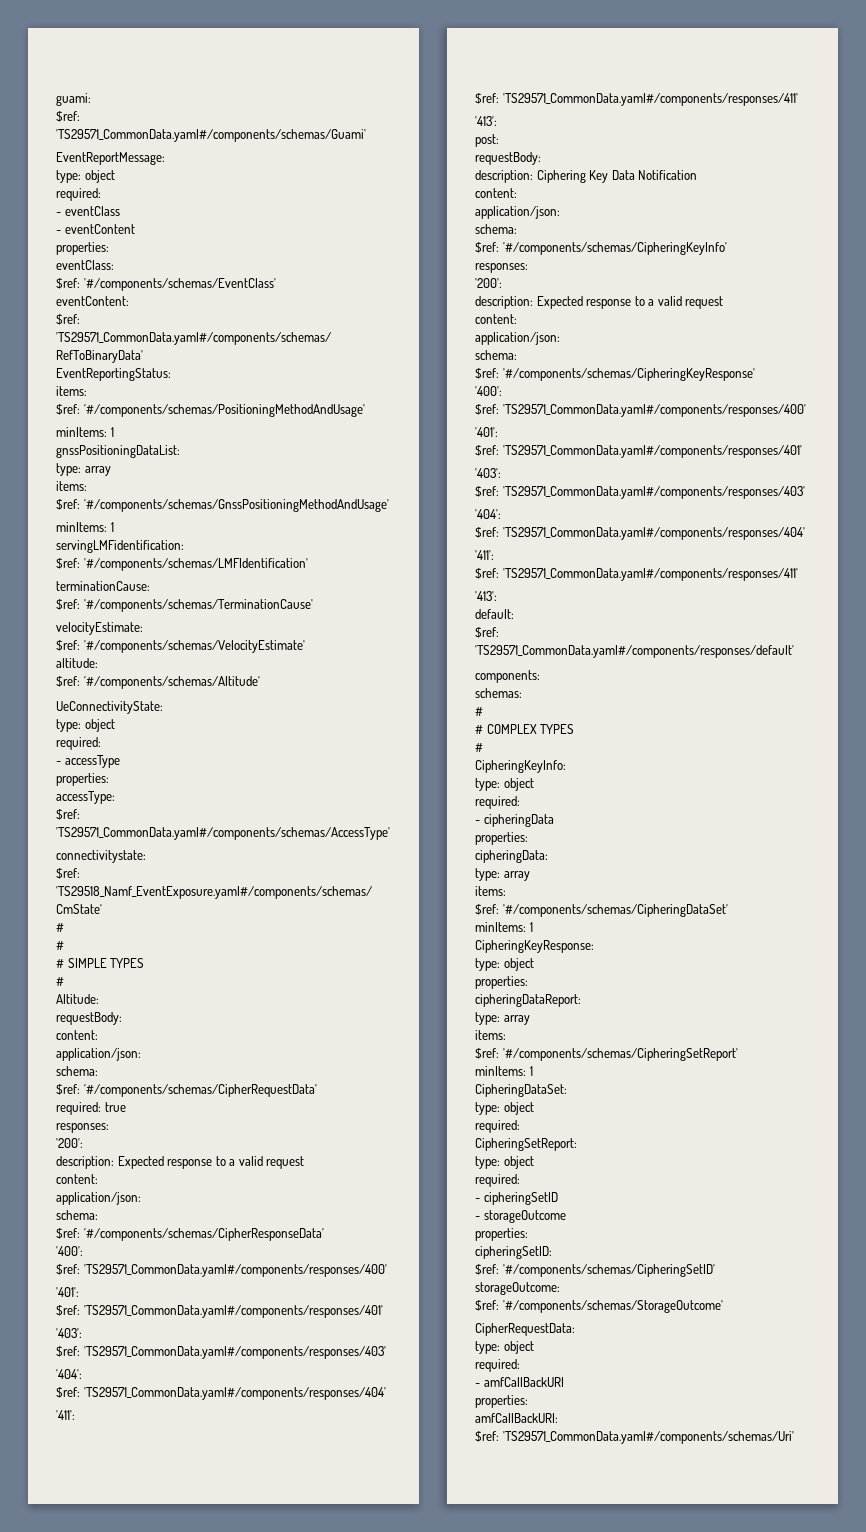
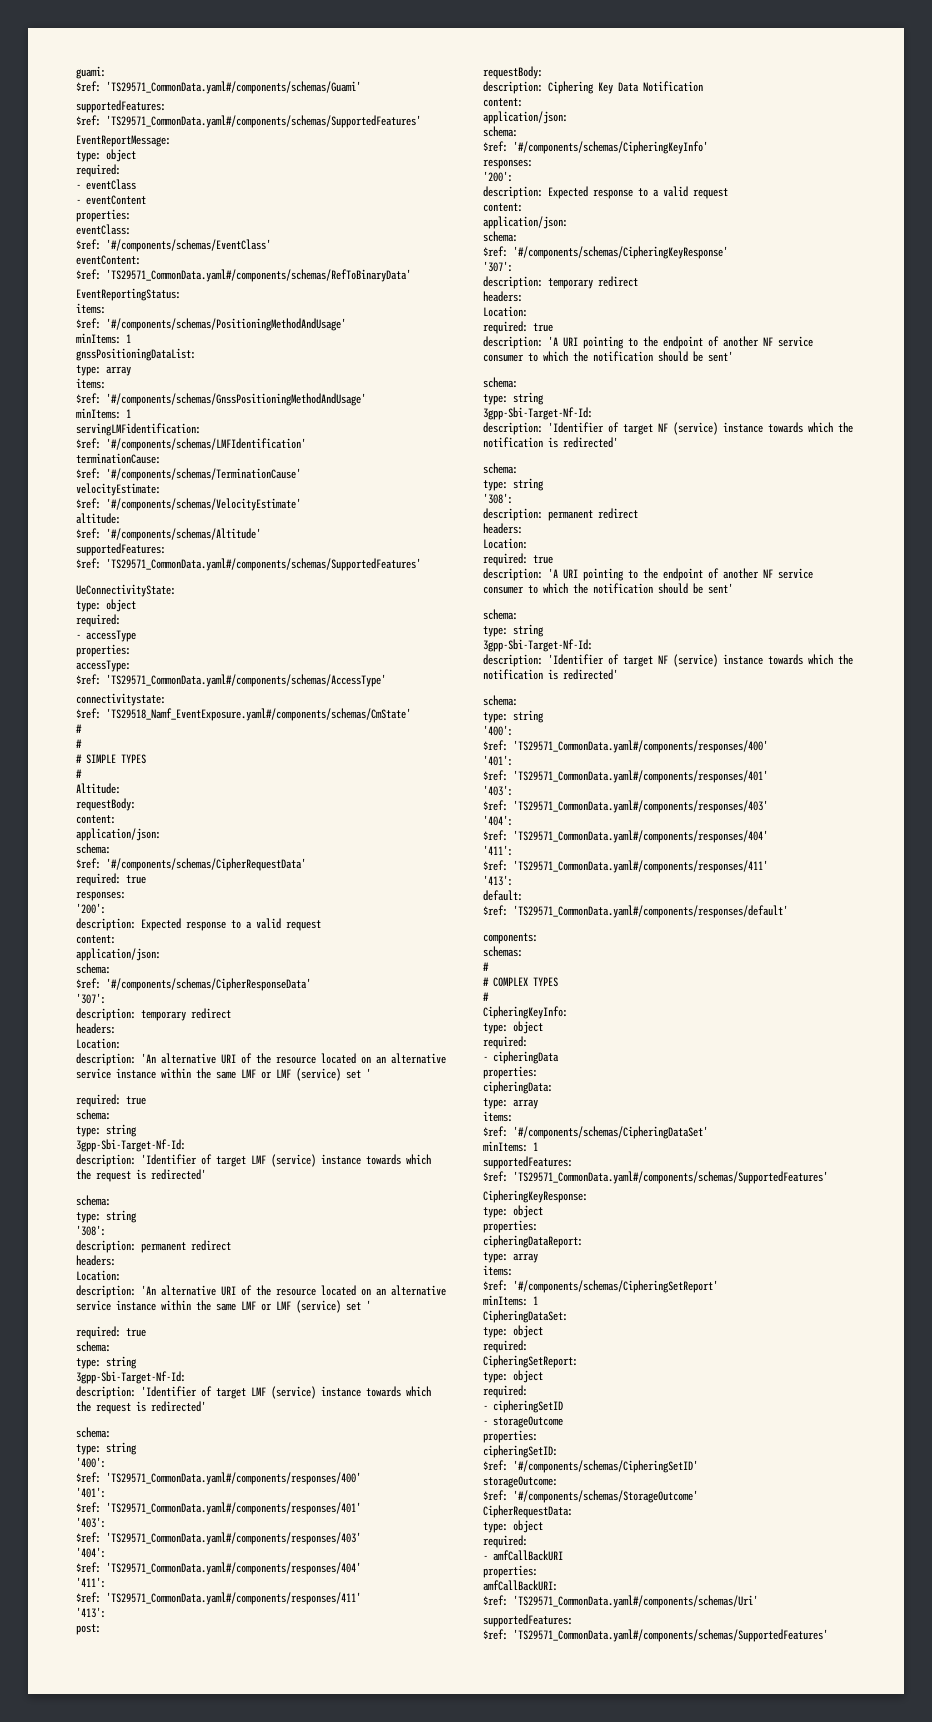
(366, 135) none -> [76,100,166,113] [76,115,421,128] // supportedFeatures: // $ref: 'TS29571_CommonData.yaml#/components/schemas/SupportedFeatures'
(260, 682) none -> [76,543,166,556] [76,558,421,571] // supportedFeatures: // $ref: 'TS29571_CommonData.yaml#/components/schemas/SupportedFeatures'
(324, 1234) none -> [76,993,106,1004] [76,1008,231,1021] [76,1023,116,1034] [76,1038,121,1049] [76,1053,446,1066] [76,1068,371,1081] [76,1094,146,1107] [76,1109,111,1120] [76,1124,137,1137] [76,1139,186,1152] [76,1154,431,1167] [76,1169,206,1182] [76,1195,111,1206] [76,1210,137,1223] [76,1225,106,1236] [76,1240,231,1253] [76,1255,116,1266] [76,1270,121,1281] [76,1285,446,1298] [76,1300,371,1313] [76,1326,146,1339] [76,1341,111,1352] [76,1356,137,1369] [76,1371,186,1384] [76,1386,431,1399] [76,1401,206,1414] [76,1427,111,1438] [76,1442,137,1455] // '307': // description: temporary redirect // headers: // Location: // description: 'An alternative URI of the resource located on an alternative service instance within the same LMF or LMF (service) set ' // required: true // schema: // type: string // 3gpp-Sbi-Target-Nf-Id: // description: 'Identifier of target LMF (service) instance towards which the request is redirected' // schema: // type: string // '308': // description: permanent redirect // headers: // Location: // description: 'An alternative URI of the resource located on an alternative service instance within the same LMF or LMF (service) set ' // required: true // schema: // type: string // 3gpp-Sbi-Target-Nf-Id: // description: 'Identifier of target LMF (service) instance towards which the request is redirected' // schema: // type: string
(755, 374) none -> [483,261,513,272] [483,276,638,289] [483,291,523,302] [483,306,528,317] [483,321,553,334] [483,336,813,349] [483,351,733,362] [483,377,518,388] [483,392,544,405] [483,407,593,420] [483,422,853,435] [483,437,618,448] [483,463,518,474] [483,478,544,491] [483,493,513,504] [483,508,638,521] [483,523,523,534] [483,538,528,549] [483,553,553,566] [483,568,813,581] [483,583,733,594] [483,609,518,620] [483,624,544,637] [483,639,593,652] [483,654,853,667] [483,669,618,680] [483,695,518,706] [483,710,544,723] // '307': // description: temporary redirect // headers: // Location: // required: true // description: 'A URI pointing to the endpoint of another NF service consumer to which the notification should be sent' // schema: // type: string // 3gpp-Sbi-Target-Nf-Id: // description: 'Identifier of target NF (service) instance towards which the notification is redirected' // schema: // type: string // '308': // description: permanent redirect // headers: // Location: // required: true // description: 'A URI pointing to the endpoint of another NF service consumer to which the notification should be sent' // schema: // type: string // 3gpp-Sbi-Target-Nf-Id: // description: 'Identifier of target NF (service) instance towards which the notification is redirected' // schema: // type: string
(533, 927) none -> [483,1156,573,1169] [483,1171,828,1184] // supportedFeatures: // $ref: 'TS29571_CommonData.yaml#/components/schemas/SupportedFeatures'
(794, 1437) none -> [483,1614,573,1627] [483,1629,828,1642] // supportedFeatures: // $ref: 'TS29571_CommonData.yaml#/components/schemas/SupportedFeatures'

